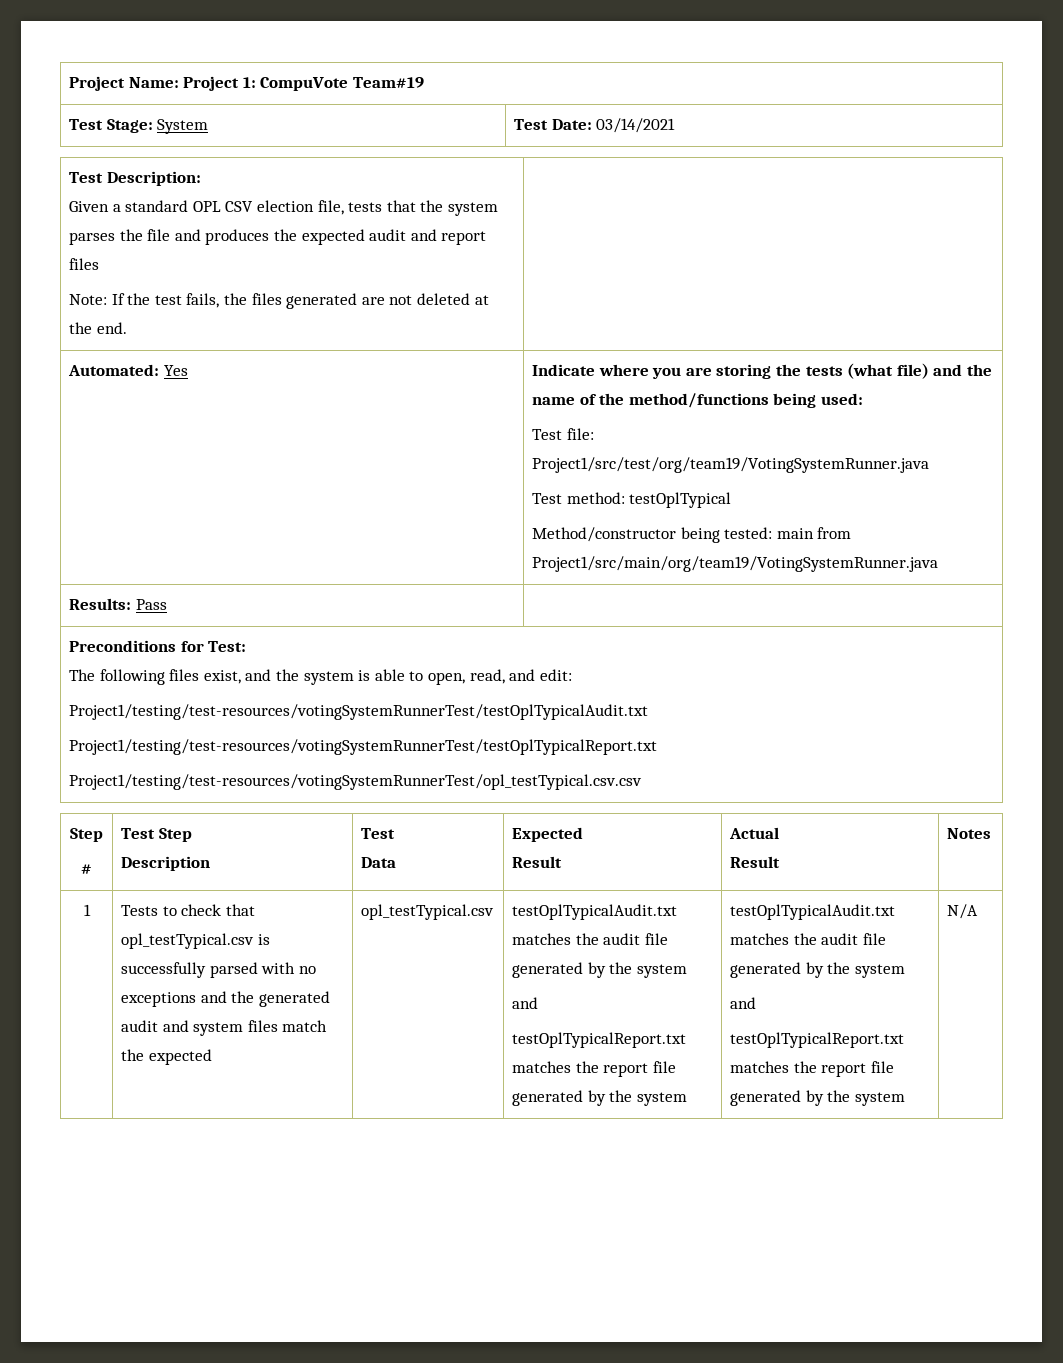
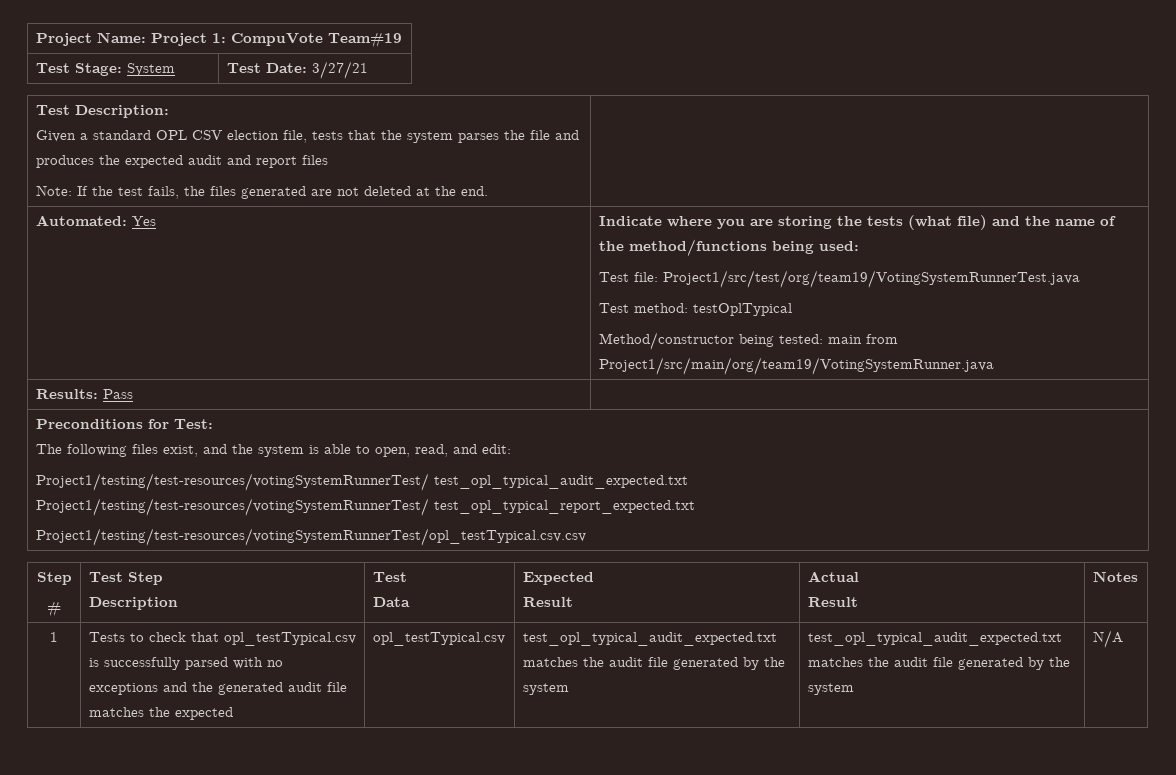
[596,118,676,133] 03/14/2021 -> [311,61,368,79] 3/27/21
[532,457,930,473] Project1/src/test/org/team19/VotingSystemRunner.java -> [662,270,1080,288] Project1/src/test/org/team19/VotingSystemRunnerTest.java
[69,704,649,720] [69,739,658,755] Project1/testing/test-resources/votingSystemRunnerTest/testOplTypicalAudit.txt // Project1/testing/test-resources/votingSystemRunnerTest/testOplTypicalReport.txt -> [35,473,688,491] [35,498,695,516] Project1/testing/test-resources/votingSystemRunnerTest/ test_opl_typical_audit_expected.txt // Project1/testing/test-resources/votingSystemRunnerTest/ test_opl_typical_report_expected.txt
[162,1020,328,1036] and system files match -> [326,682,347,692] [88,707,144,717] file matches
[512,904,678,920] [512,933,668,945] [512,962,687,978] [512,997,539,1009] [512,1032,687,1048] [512,1061,676,1077] [512,1090,687,1106] [730,904,896,920] [730,933,886,945] [730,962,905,978] [730,997,757,1009] [730,1032,905,1048] [730,1061,894,1077] [730,1090,905,1106] testOplTypicalAudit.txt matches the audit file generated by the system // and // testOplTypicalReport.txt matches the report file generated by the system | testOplTypicalAudit.txt matches the audit file generated by the system // and // testOplTypicalReport.txt matches the report file generated by the system -> [522,632,777,646] [522,657,785,670] [522,683,569,695] [807,632,1062,646] [807,657,1070,670] [807,683,854,695] test_opl_typical_audit_expected.txt matches the audit file generated by the system | test_opl_typical_audit_expected.txt matches the audit file generated by the system

